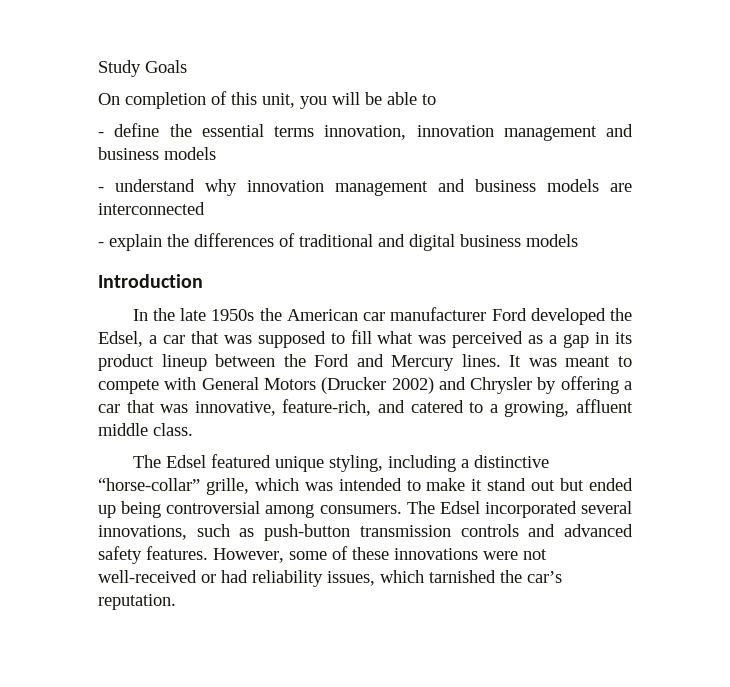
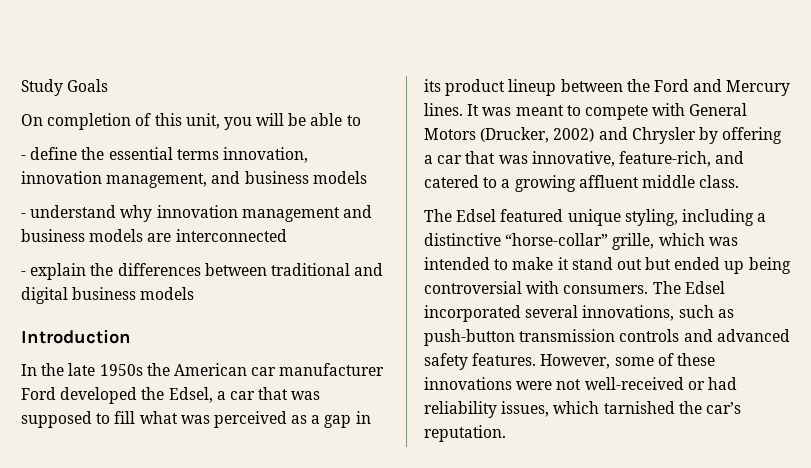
[503,126,597,141] management -> [106,173,208,188] management,
[279,233,295,247] of -> [204,263,267,276] between
[321,377,387,394] (Drucker -> [480,127,550,143] (Drucker,
[504,401,570,417] growing, -> [514,175,576,192] growing
[265,504,315,518] among -> [526,281,560,294] with

